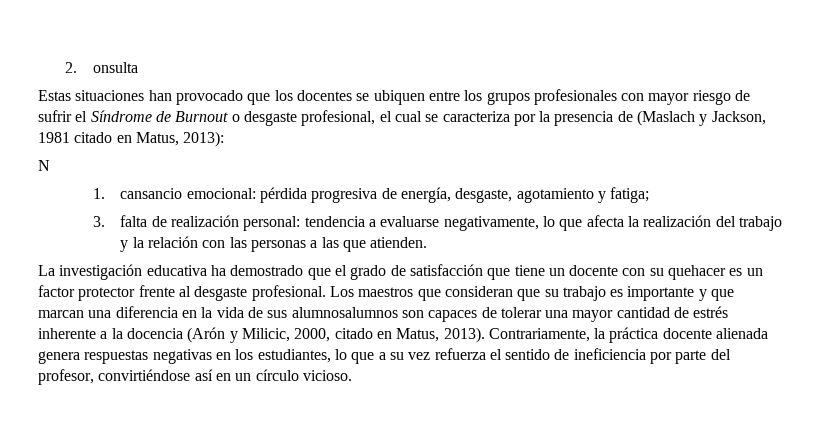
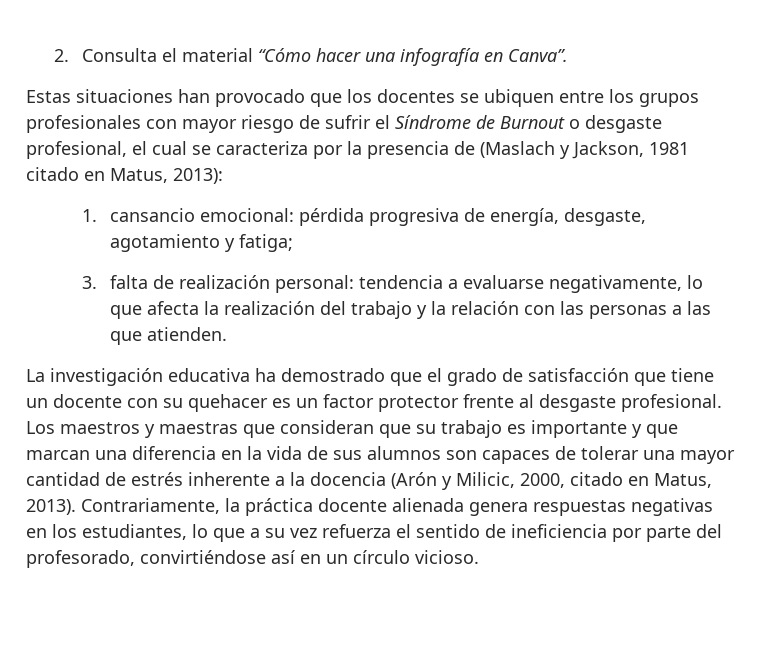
[92,62,138,73] onsulta -> [82,48,569,66] Consulta el material “Cómo hacer una infografía en Canva”.
[38,160,50,171] // N -> (223, 176) none
(414, 292) none -> [145,422,238,438] y maestras
[291,307,398,318] alumnosalumnos -> [367,446,441,460] alumnos
[38,369,94,385] profesor, -> [26,550,135,568] profesorado,

